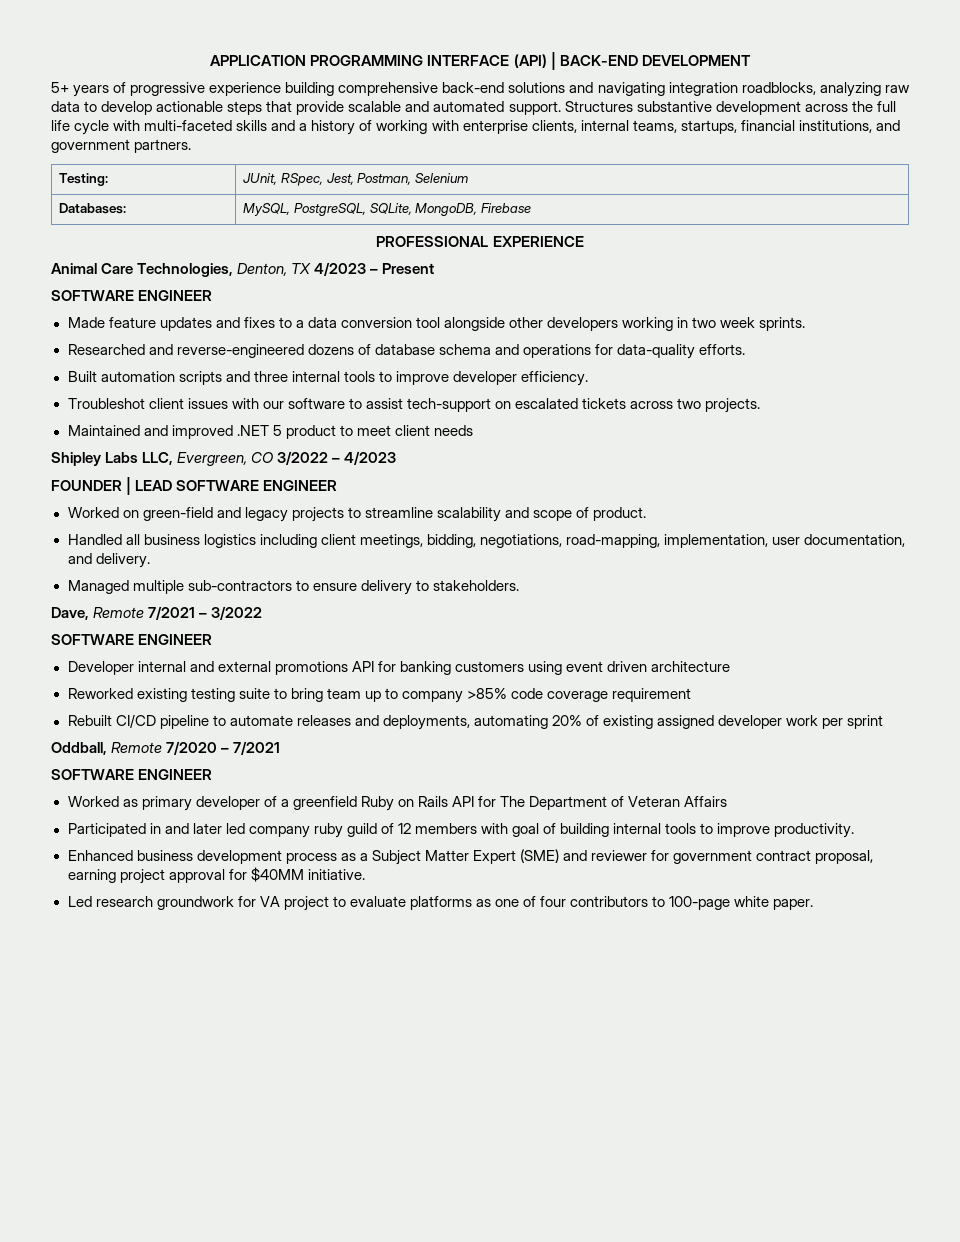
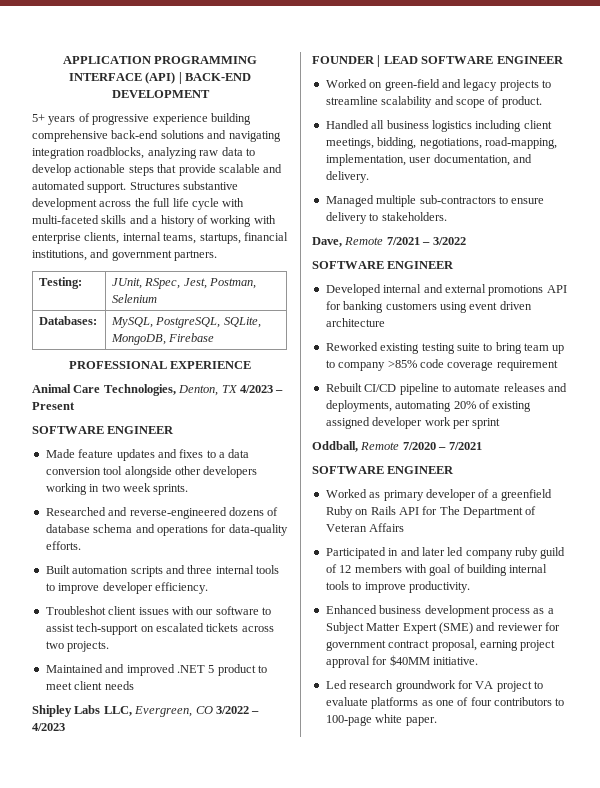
[67,661,134,675] Developer -> [325,284,381,296] Developed

